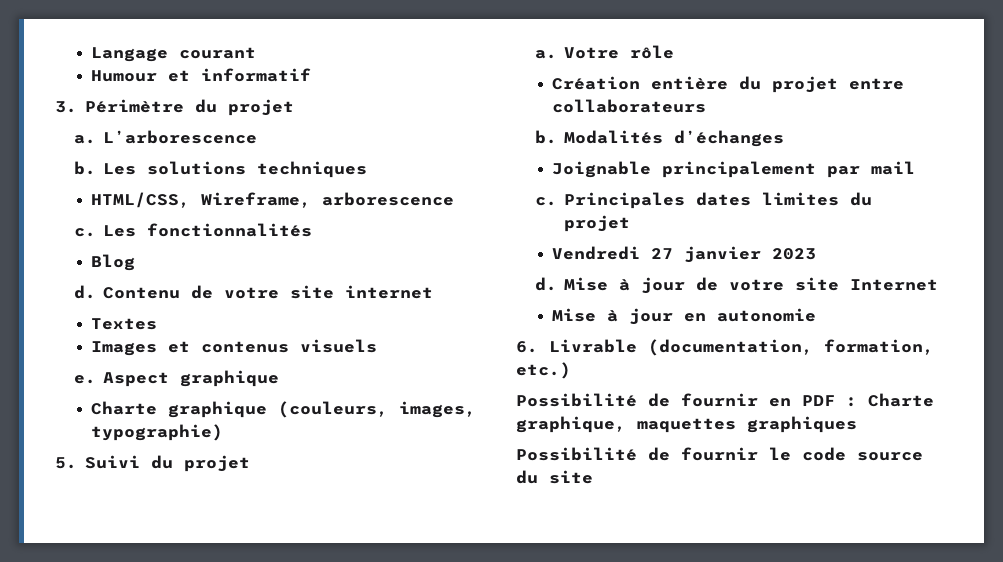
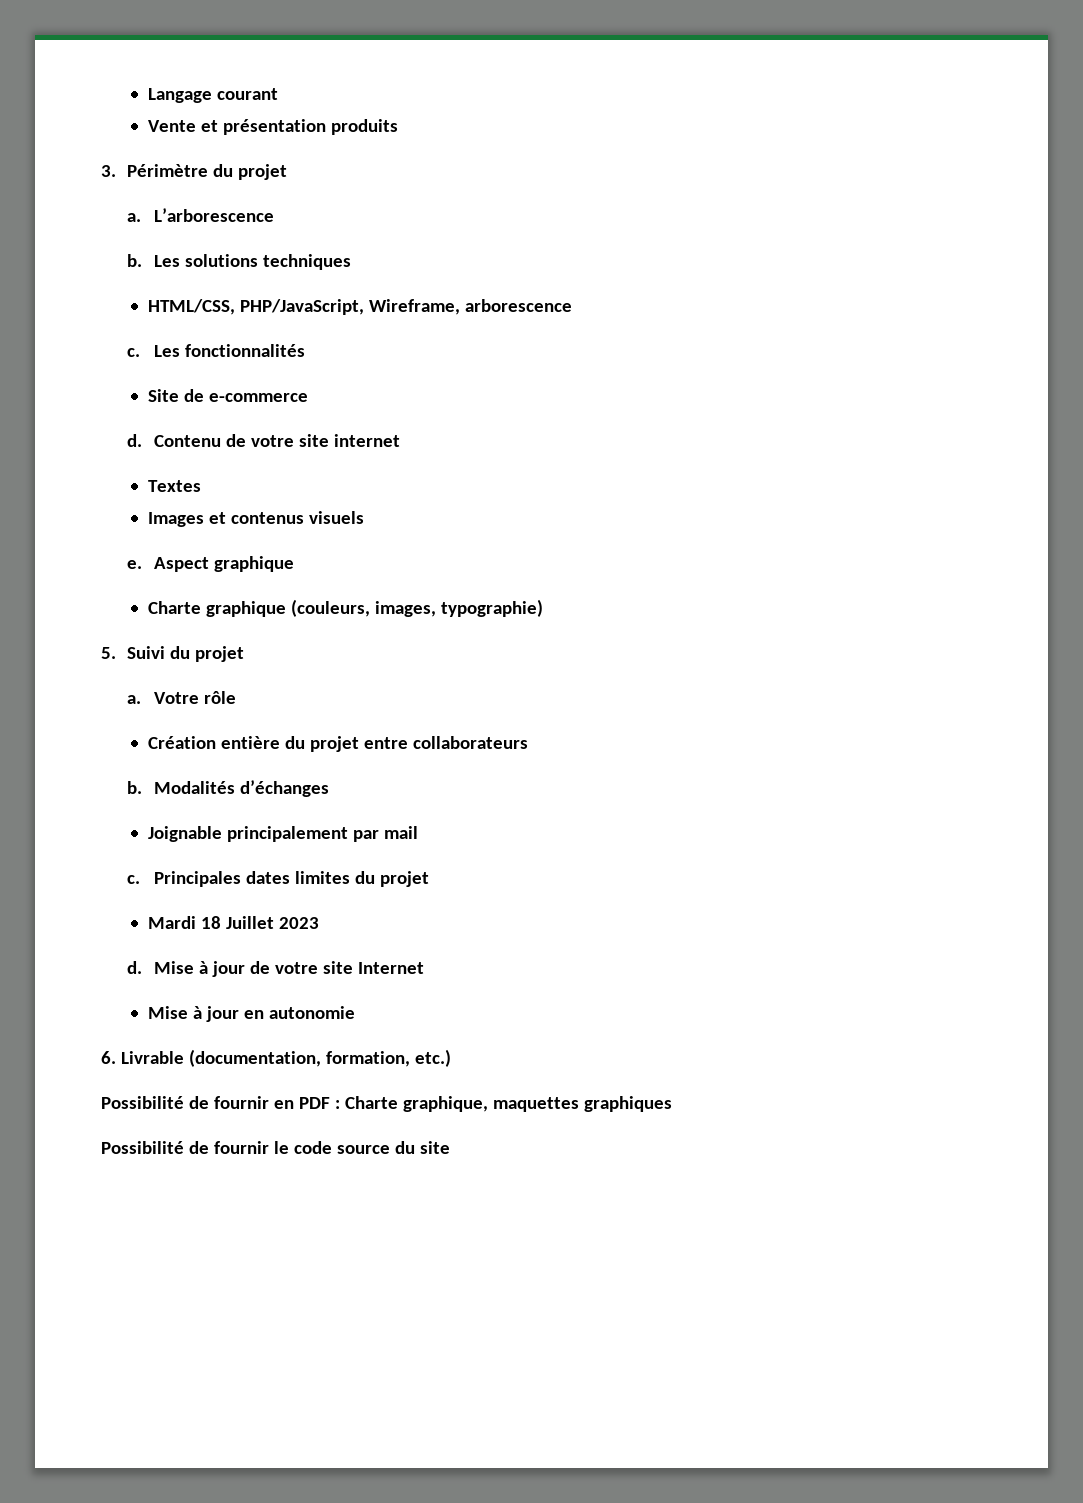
[90,68,311,82] Humour et informatif -> [147,119,398,135] Vente et présentation produits
(190, 200) none -> [239,299,364,315] PHP/JavaScript,
[90,254,135,271] Blog -> [147,389,308,402] Site de e-commerce
[551,246,761,263] Vendredi 27 janvier -> [147,916,274,929] Mardi 18 Juillet

